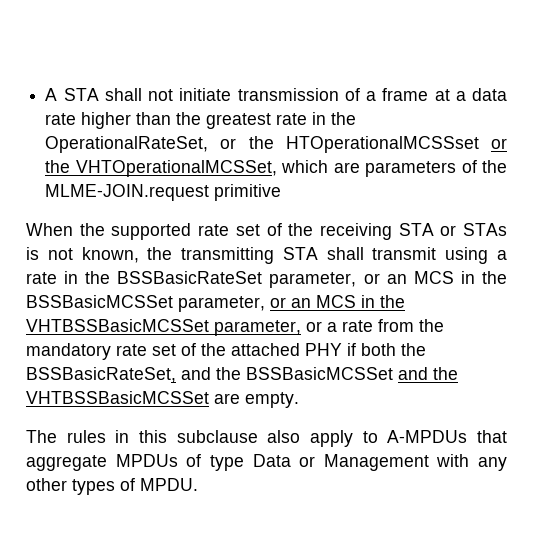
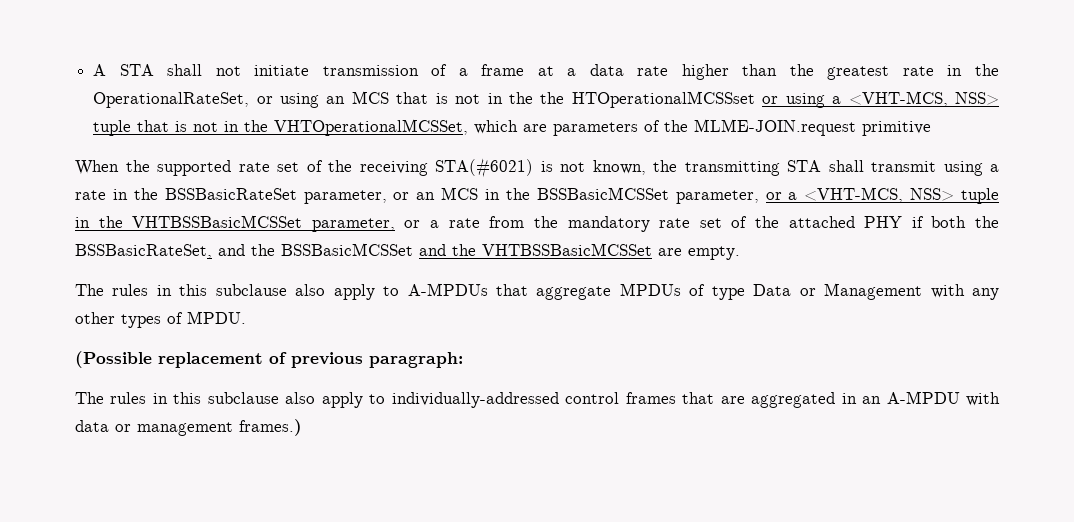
[248,136,507,153] the HTOperationalMCSSset or -> [280,91,1000,108] [93,120,240,136] using an MCS that is not in the the HTOperationalMCSSset or using a <VHT-MCS, NSS> tuple that is not in
[398,223,507,236] STA or STAs -> [435,158,533,178] STA(#6021)
[291,295,356,308] an MCS -> [788,187,999,204] a <VHT-MCS, NSS> tuple
(198, 484) none -> [75,351,463,368] [75,391,1001,408] [75,419,302,436] // (Possible replacement of previous paragraph: // The rules in this subclause also apply to individually-addressed control frames that are aggregated in an A-MPDU with data or management frames.)

